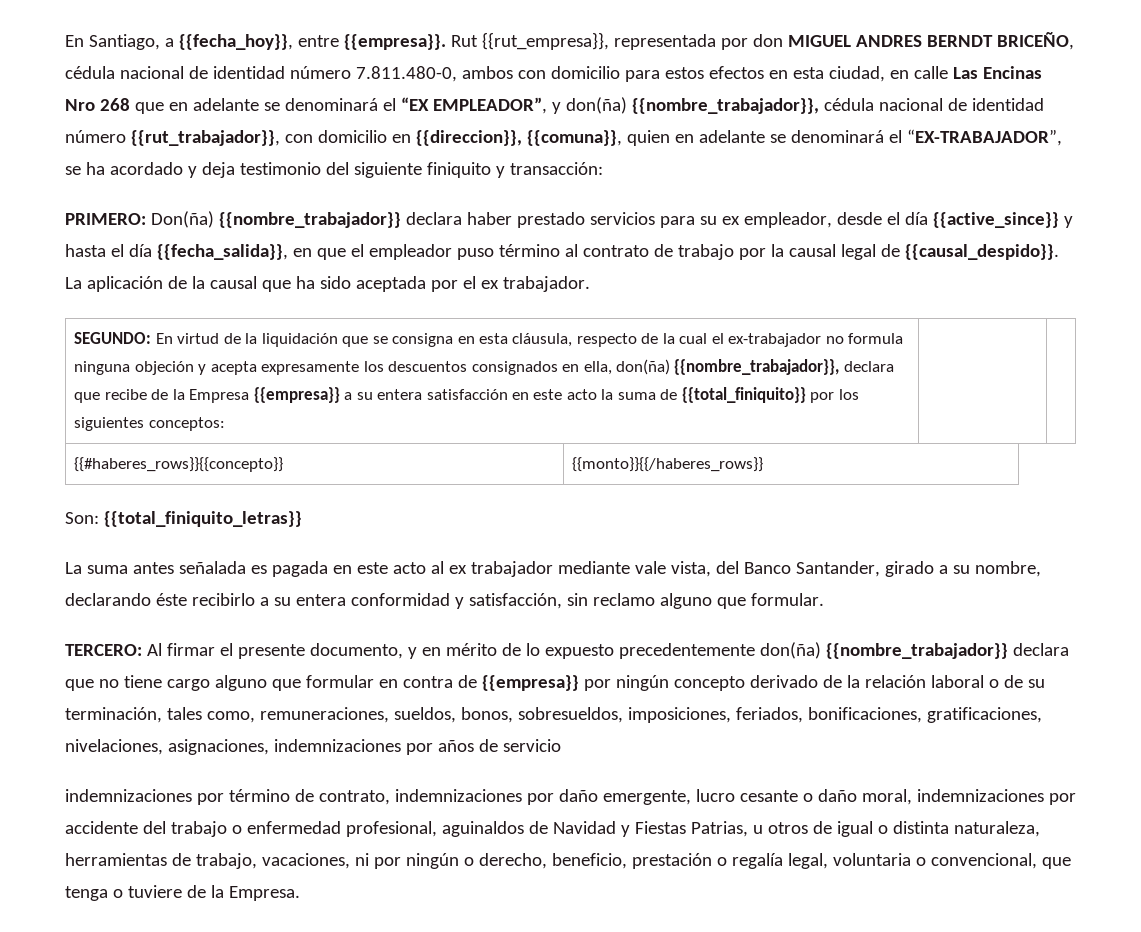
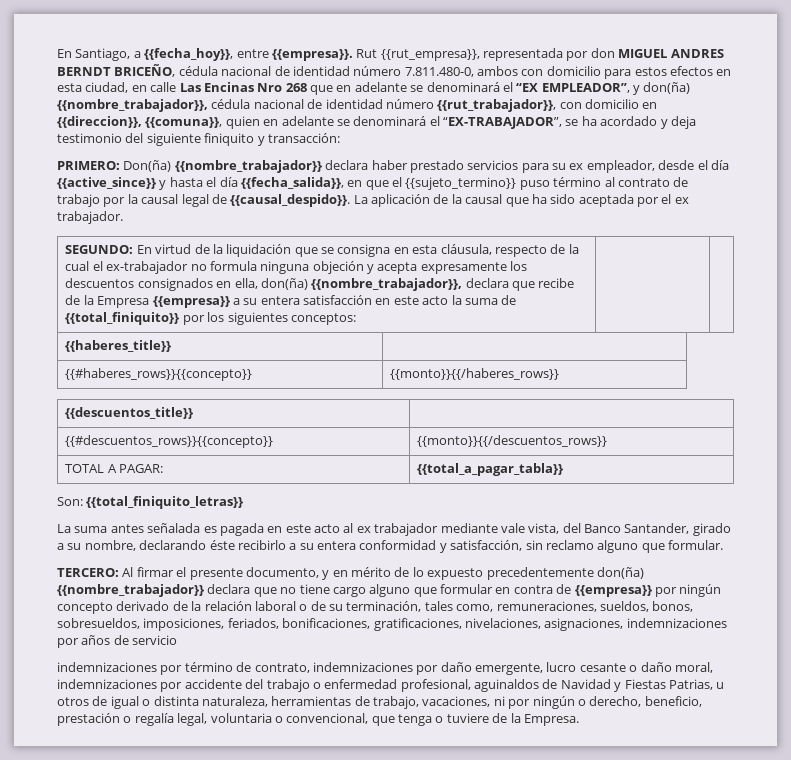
[368,244,452,260] empleador -> [405,177,517,190] {{sujeto_termino}}
(225, 424) none -> [65,340,172,352] // {{haberes_title}} |
(764, 464) none -> [65,407,194,419] [65,435,274,448] [417,435,608,447] [65,464,164,473] [417,463,564,476] // {{descuentos_title}} | // {{#descuentos_rows}}{{concepto}} | {{monto}}{{/descuentos_rows}} // TOTAL A PAGAR: | {{total_a_pagar_tabla}}

